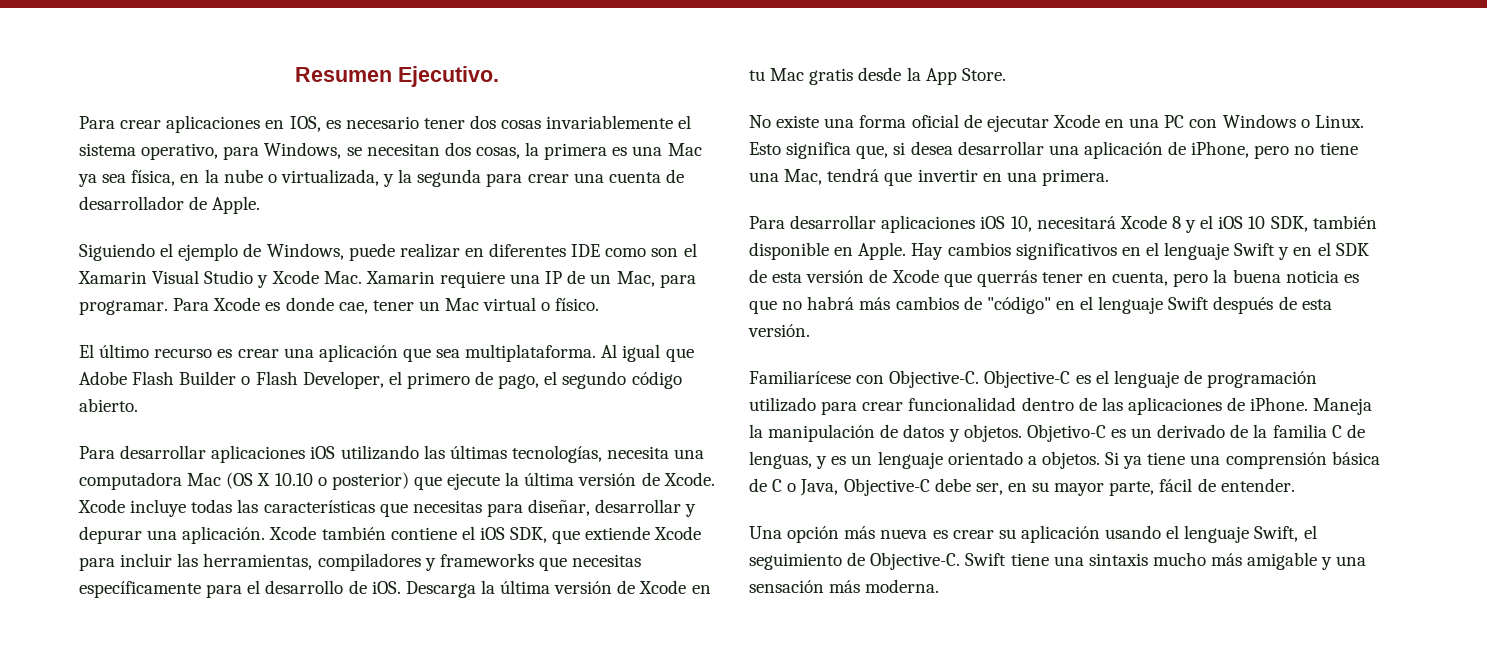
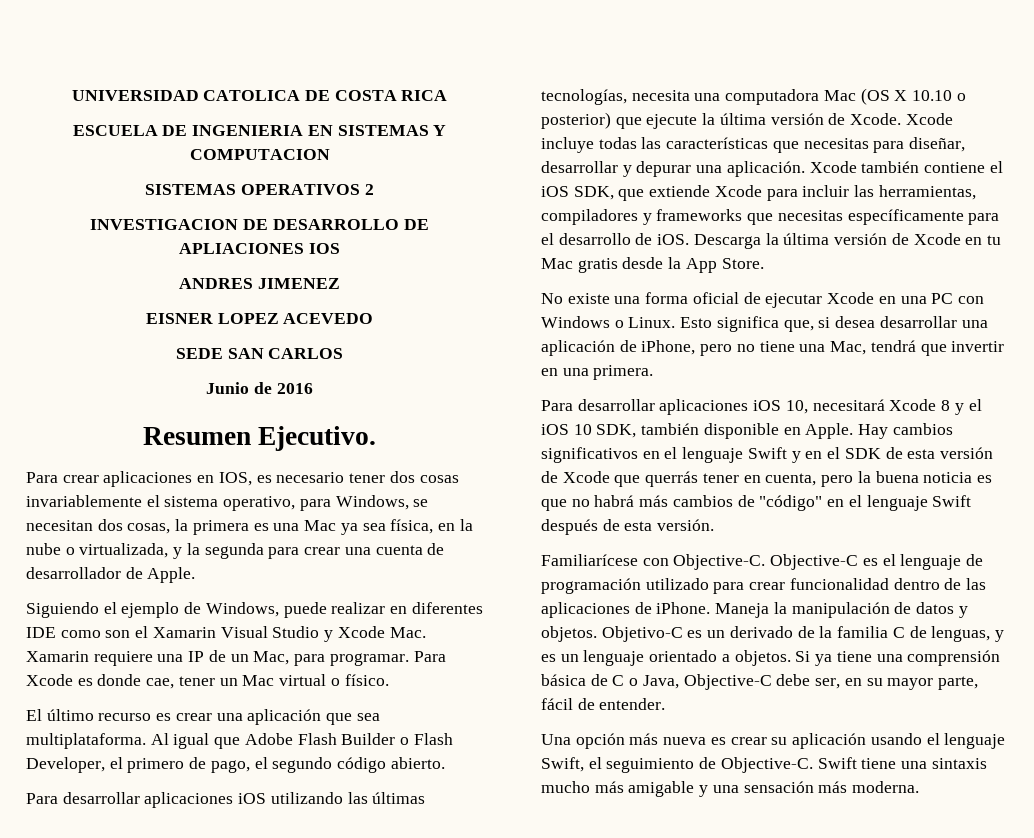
(295, 74) none -> [71,90,448,101] [72,125,447,136] [189,149,330,160] [145,184,374,195] [90,219,429,230] [179,243,340,254] [179,278,340,289] [145,313,374,324] [175,348,344,359] [206,382,313,394] UNIVERSIDAD CATOLICA DE COSTA RICA // ESCUELA DE INGENIERIA EN SISTEMAS Y COMPUTACION // SISTEMAS OPERATIVOS 2 // INVESTIGACION DE DESARROLLO DE APLIACIONES IOS // ANDRES JIMENEZ // EISNER LOPEZ ACEVEDO // SEDE SAN CARLOS // Junio de 2016 //

